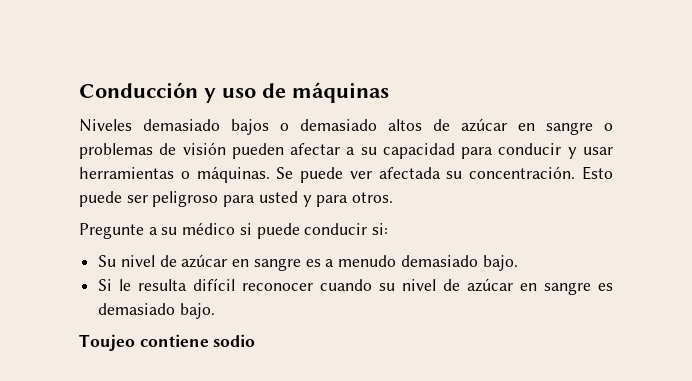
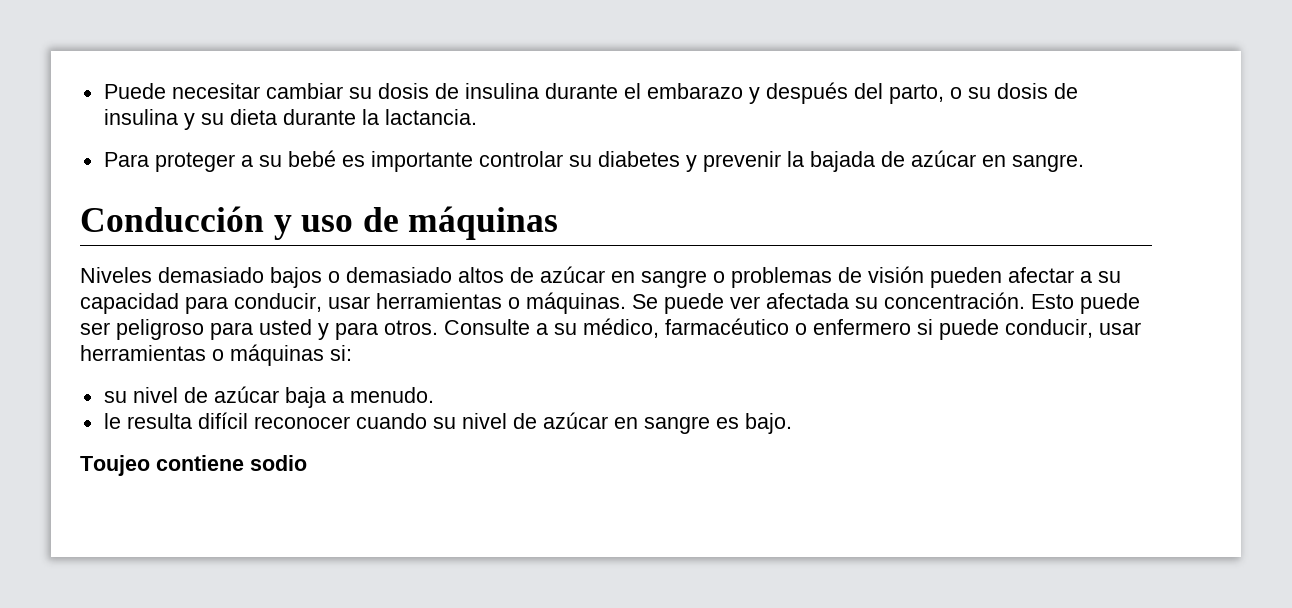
(79, 90) none -> [103,82,1078,104] [103,109,477,130] [103,150,1084,172] Puede necesitar cambiar su dosis de insulina durante el embarazo y después del parto, o su dosis de insulina y su dieta durante la lactancia. // Para proteger a su bebé es importante controlar su diabetes y prevenir la bajada de azúcar en sangre. //
[498,143,577,159] conducir y -> [234,293,322,312] conducir,
[79,222,368,239] // Pregunte a su médico si puede conducir -> [444,318,1141,340] [80,344,324,366] Consulte a su médico, farmacéutico o enfermero si puede conducir, usar herramientas o máquinas
[98,254,518,271] [98,279,113,291] Su nivel de azúcar en sangre es a menudo demasiado bajo. // Si -> [103,386,434,408] su nivel de azúcar baja a menudo. //
[98,303,176,315] demasiado -> (739, 423) none

